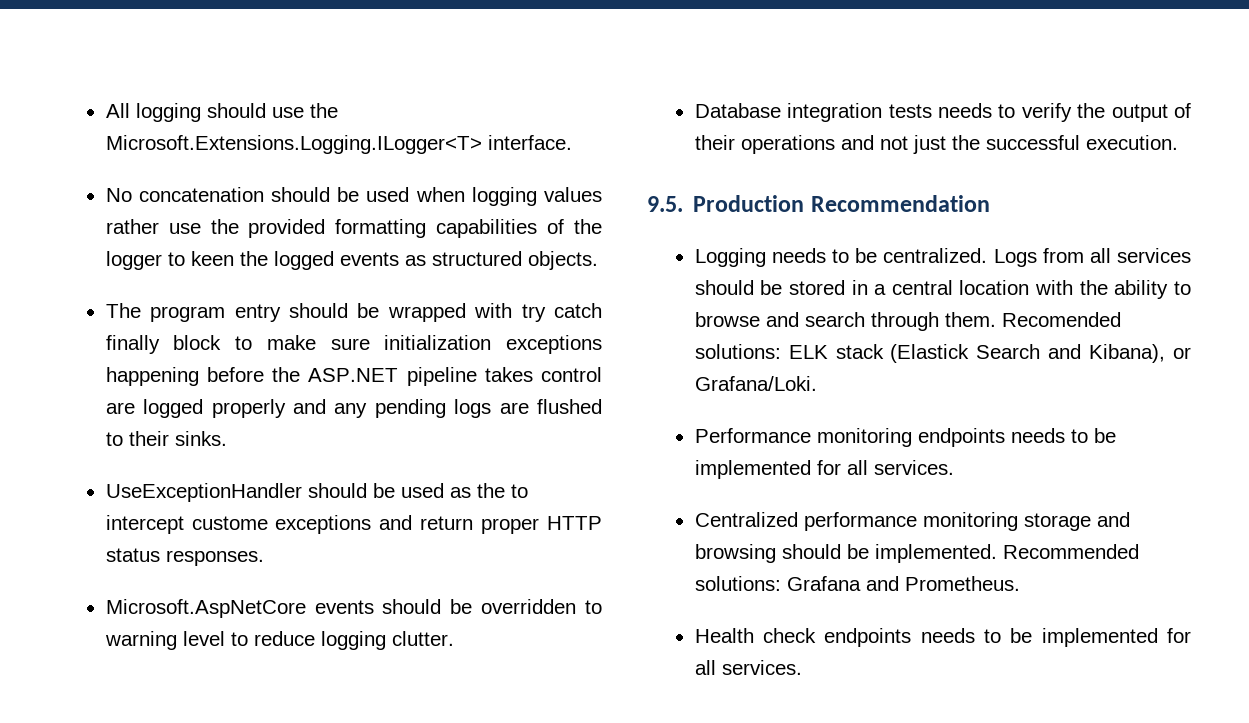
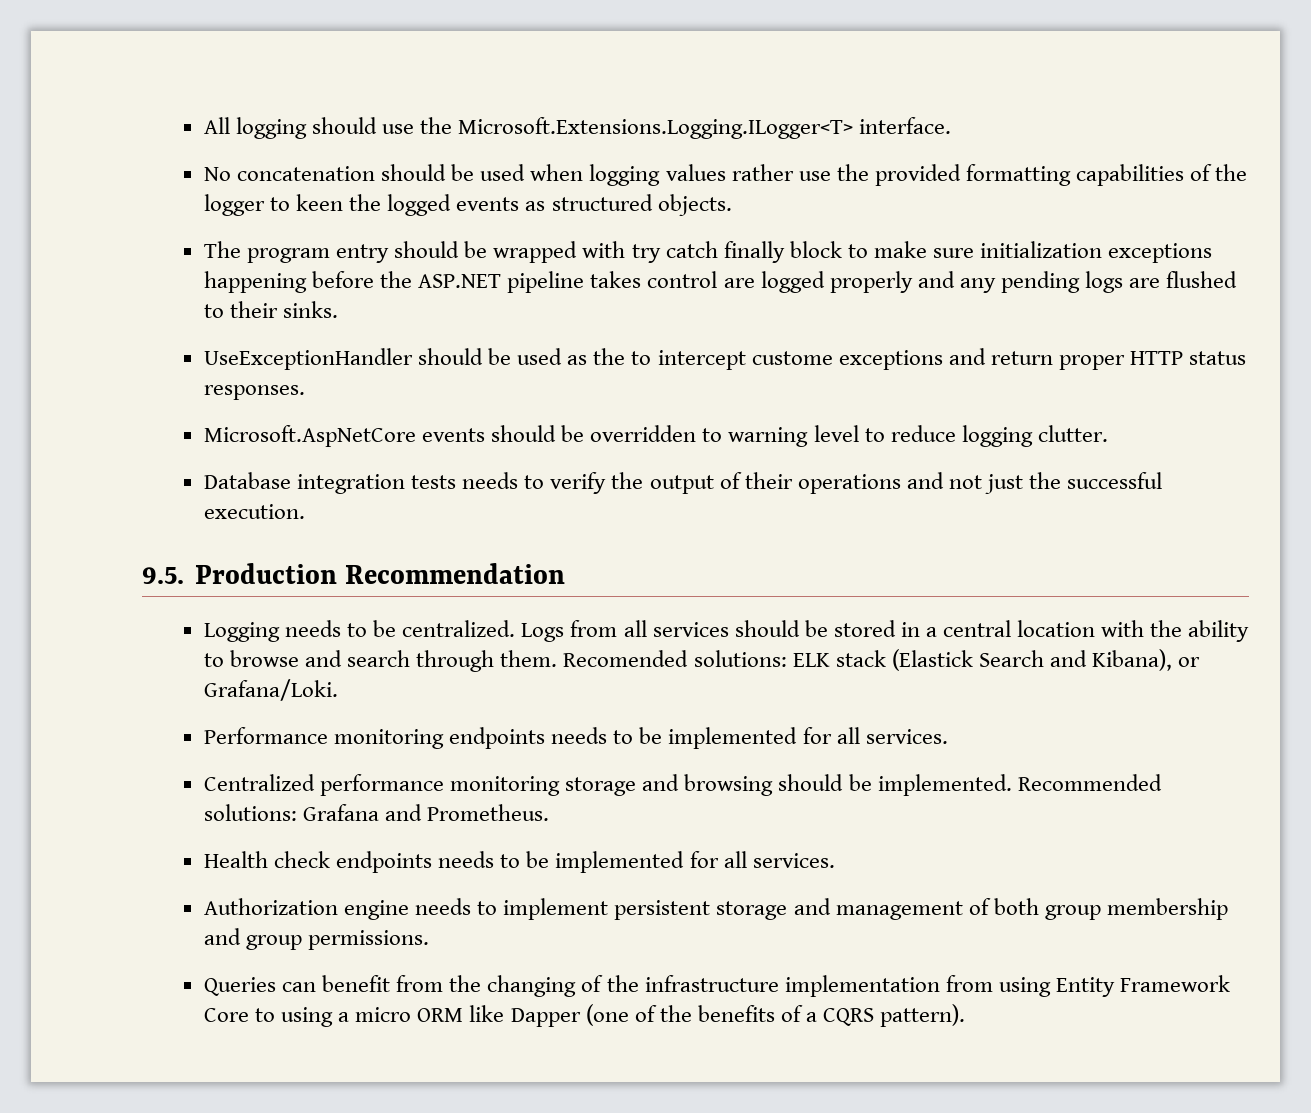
(802, 667) none -> [204,898,1228,920] [204,928,430,950] [204,975,1231,997] [204,1004,966,1027] // Authorization engine needs to implement persistent storage and management of both group membership and group permissions. // Queries can benefit from the changing of the infrastructure implementation from using Entity Framework Core to using a micro ORM like Dapper (one of the benefits of a CQRS pattern).

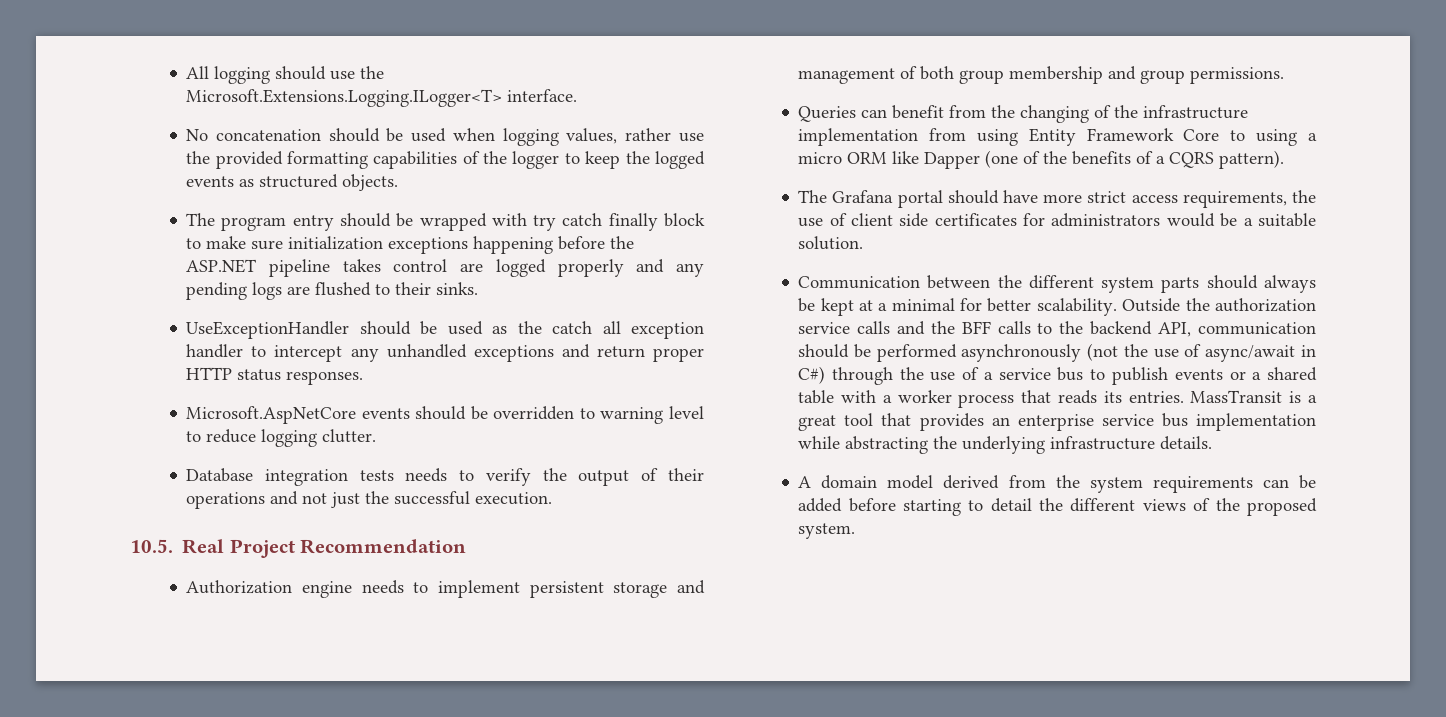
[665,164,726,181] values -> [566,128,618,144] values,
[296,194,344,211] keen -> [585,151,621,169] keep
[631,350,833,370] to intercept custome -> [552,321,704,339] [186,344,467,362] catch all exception handler to intercept any unhandled
[142,563,566,584] [204,620,1250,642] [204,649,1201,672] [204,679,339,701] [204,727,948,749] [204,774,1162,796] [204,804,550,821] [204,851,835,873] 9.5. Production Recommendation // Logging needs to be centralized. Logs from all services should be stored in a central location with the ability to browse and search through them. Recomended solutions: ELK stack (Elastick Search and Kibana), or Grafana/Loki. // Performance monitoring endpoints needs to be implemented for all services. // Centralized performance monitoring storage and browsing should be implemented. Recommended solutions: Grafana and Prometheus. // Health check endpoints needs to be implemented for all services. -> [130,539,467,558] 10.5. Real Project Recommendation
(966, 1015) none -> [798,190,1316,208] [798,213,1316,227] [798,236,864,250] [798,275,1316,293] [798,298,1316,316] [798,321,1316,337] [798,343,1317,362] [798,366,1317,385] [798,390,1317,408] [798,413,1316,431] [798,436,1213,454] [798,475,1316,493] [798,498,1317,516] [798,523,856,539] // The Grafana portal should have more strict access requirements, the use of client side certificates for administrators would be a suitable solution. // Communication between the different system parts should always be kept at a minimal for better scalability. Outside the authorization service calls and the BFF calls to the backend API, communication should be performed asynchronously (not the use of async/await in C#) through the use of a service bus to publish events or a shared table with a worker process that reads its entries. MassTransit is a great tool that provides an enterprise service bus implementation while abstracting the underlying infrastructure details. // A domain model derived from the system requirements can be added before starting to detail the different views of the proposed system.

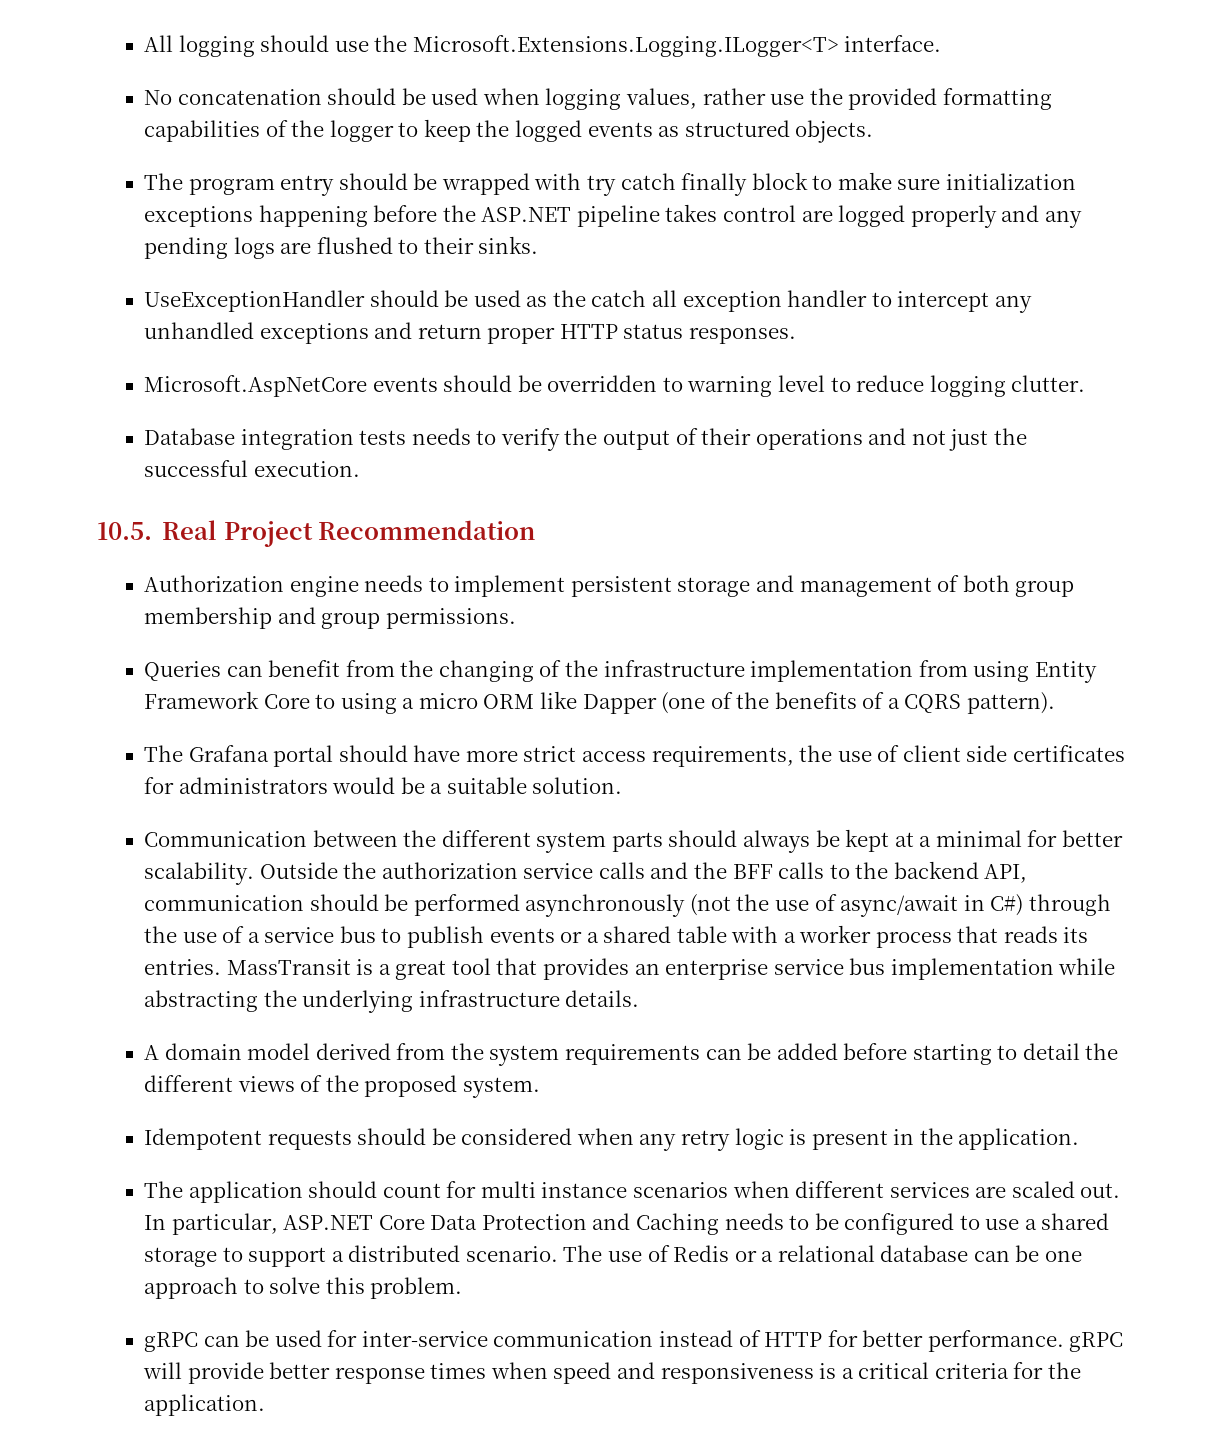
(856, 531) none -> [144,1128,1080,1151] [144,1181,1121,1203] [144,1213,1110,1235] [144,1245,1082,1267] [144,1277,463,1299] [144,1330,1124,1352] [143,1362,1081,1384] [144,1394,266,1416] // Idempotent requests should be considered when any retry logic is present in the application. // The application should count for multi instance scenarios when different services are scaled out. In particular, ASP.NET Core Data Protection and Caching needs to be configured to use a shared storage to support a distributed scenario. The use of Redis or a relational database can be one approach to solve this problem. // gRPC can be used for inter-service communication instead of HTTP for better performance. gRPC will provide better response times when speed and responsiveness is a critical criteria for the application.

